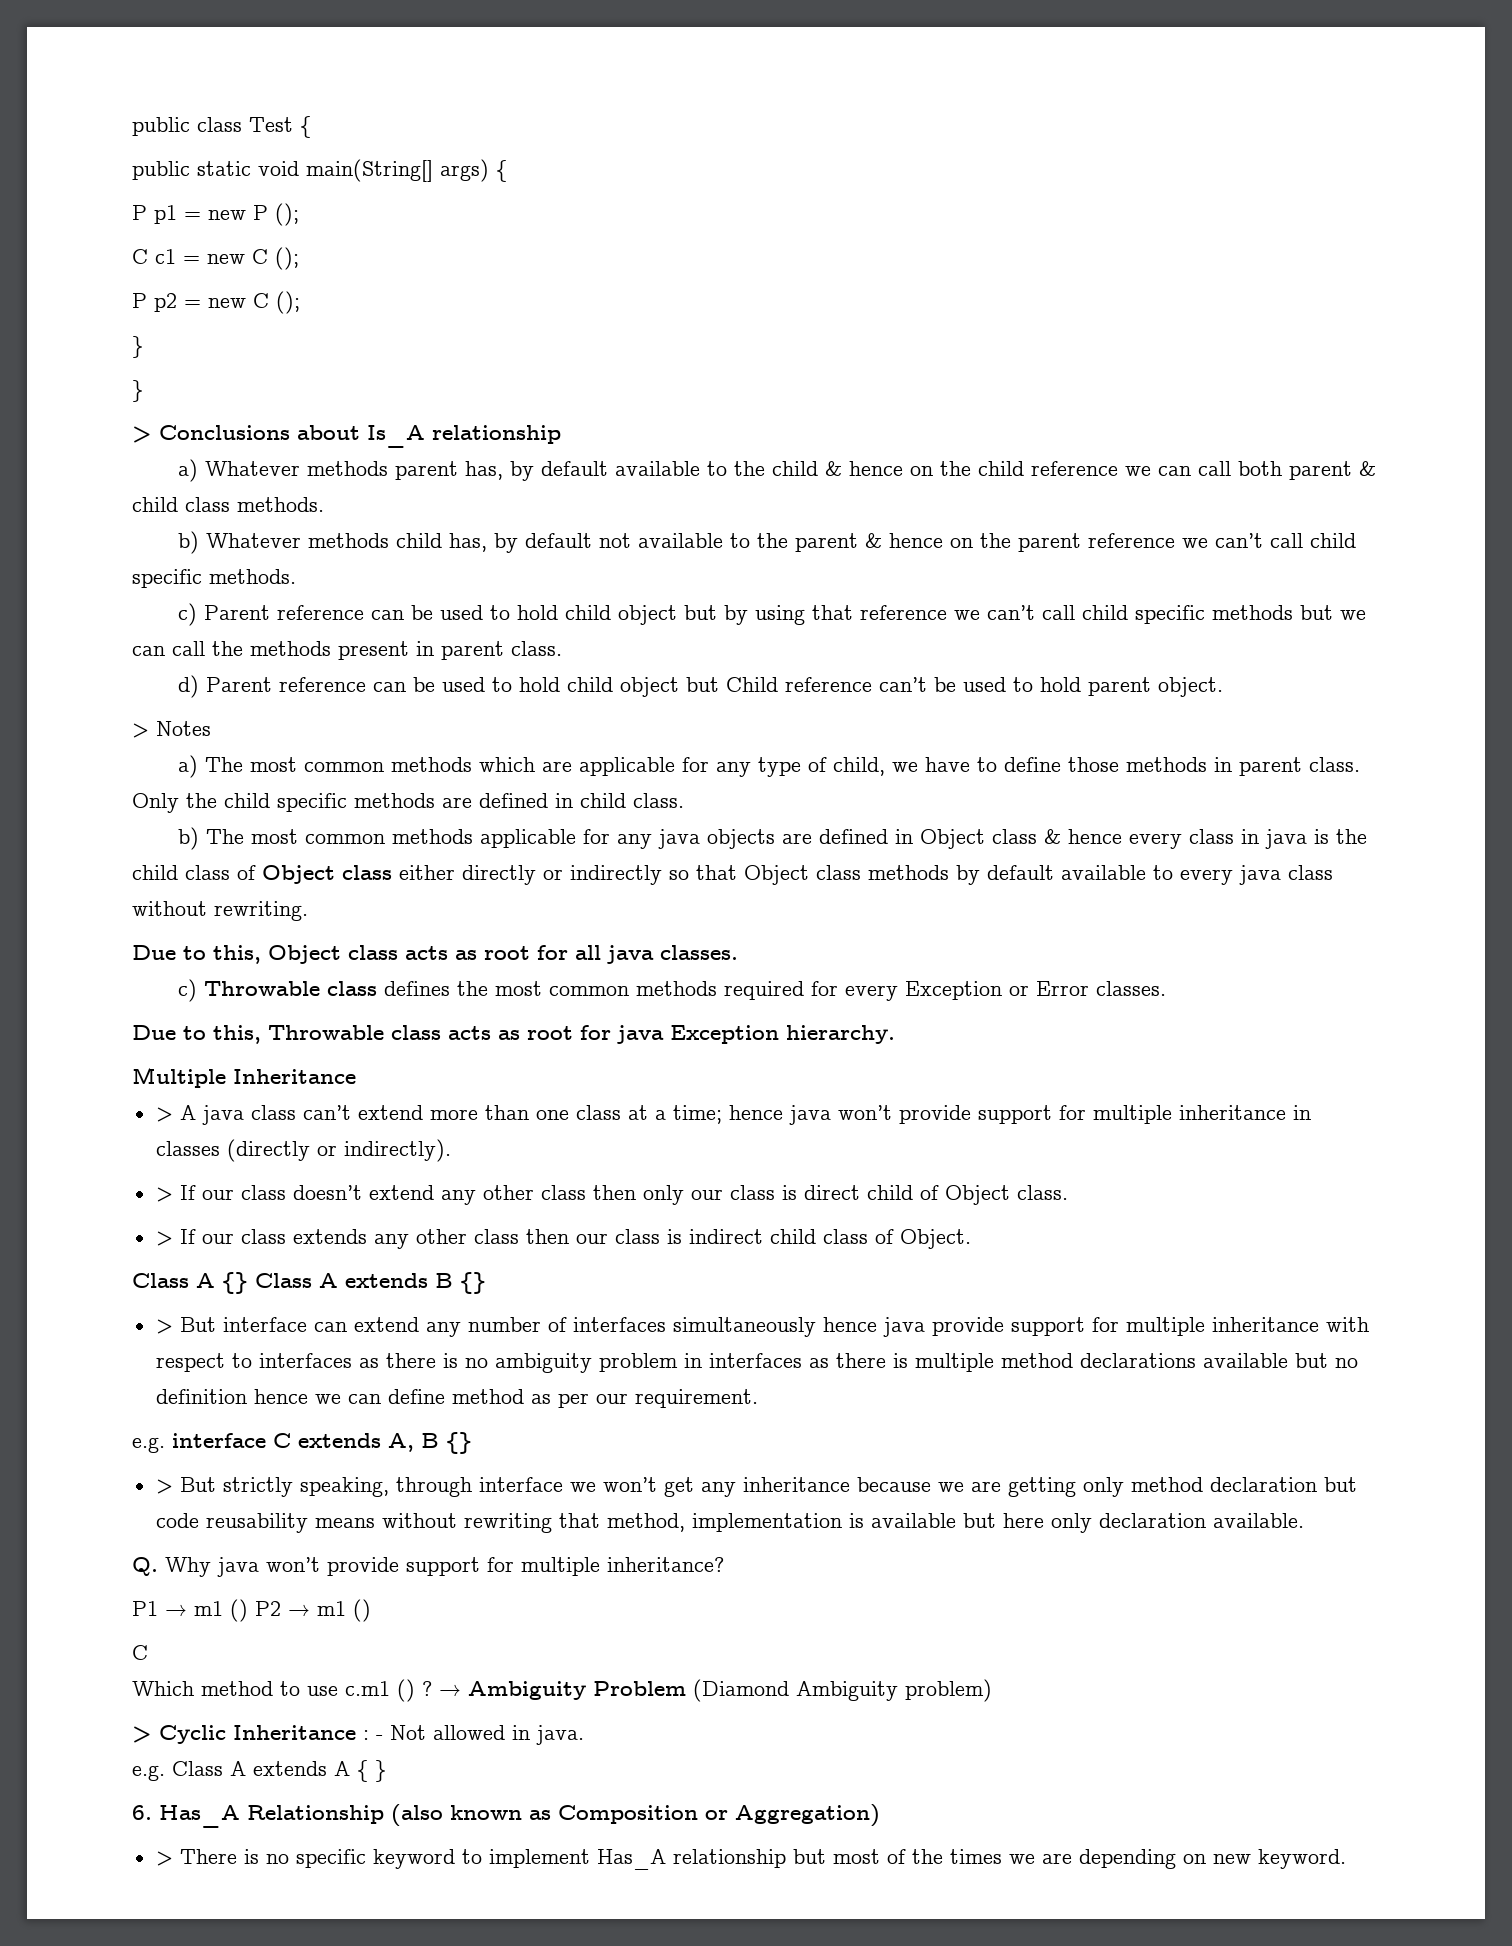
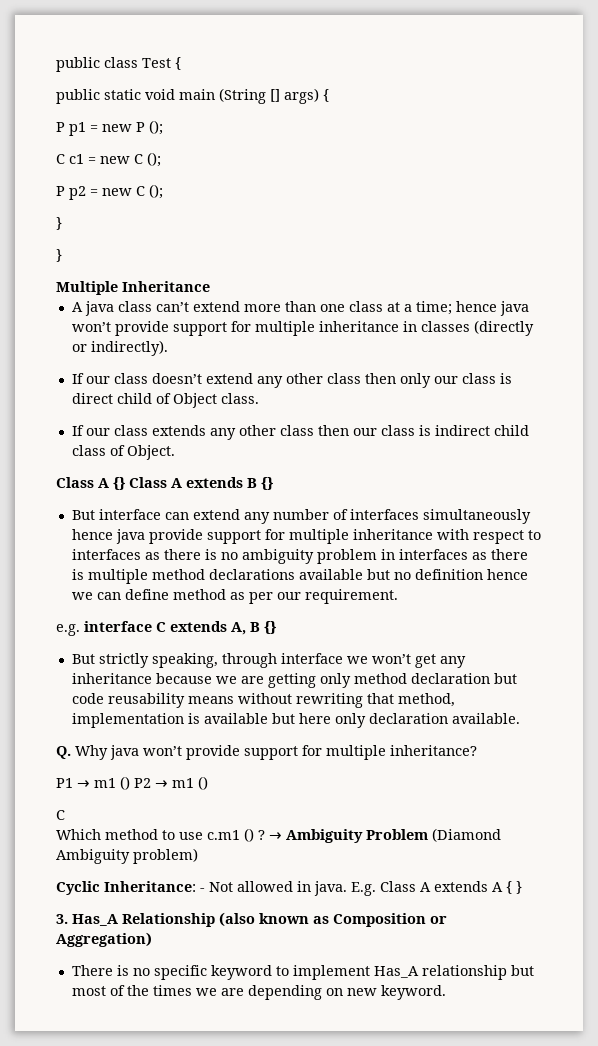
[306,159,433,182] main(String[] -> [179,88,280,104] main (String []
[132,425,561,448] [177,459,1376,482] [132,497,324,512] [177,531,1356,554] [132,569,296,588] [177,603,1366,626] [132,641,562,660] [177,675,1223,698] [132,721,211,738] [177,755,1360,778] [132,793,684,813] [177,827,1367,850] [132,865,1333,885] [132,901,308,921] [132,945,738,964] [177,979,1166,1002] [132,1025,895,1044] // > Conclusions about Is_A relationship // a) Whatever methods parent has, by default available to the child & hence on the child reference we can call both parent & child class methods. // b) Whatever methods child has, by default not available to the parent & hence on the parent reference we can’t call child specific methods. // c) Parent reference can be used to hold child object but by using that reference we can’t call child specific methods but we can call the methods present in parent class. // d) Parent reference can be used to hold child object but Child reference can’t be used to hold parent object. // > Notes // a) The most common methods which are applicable for any type of child, we have to define those methods in parent class. Only the child specific methods are defined in child class. // b) The most common methods applicable for any java objects are defined in Object class & hence every class in java is the child class of Object class either directly or indirectly so that Object class methods by default available to every java class without rewriting. // Due to this, Object class acts as root for all java classes. // c) Throwable class defines the most common methods required for every Exception or Error classes. // Due to this, Throwable class acts as root for java Exception hierarchy. -> (62, 255) none
[155,1107,173,1122] > -> (210, 286) none
[155,1187,173,1202] > -> (168, 348) none
[155,1231,173,1246] > -> (259, 398) none
[155,1319,173,1334] > -> (273, 483) none
[155,1479,173,1494] > -> (276, 627) none
[132,1725,369,1744] > Cyclic Inheritance : -> [56,881,196,895] Cyclic Inheritance:
[132,1765,165,1781] // e.g. -> [351,882,376,896] E.g.
[132,1805,152,1820] 6. -> [56,914,68,924] 3.
[155,1851,173,1866] > -> (152, 939) none

